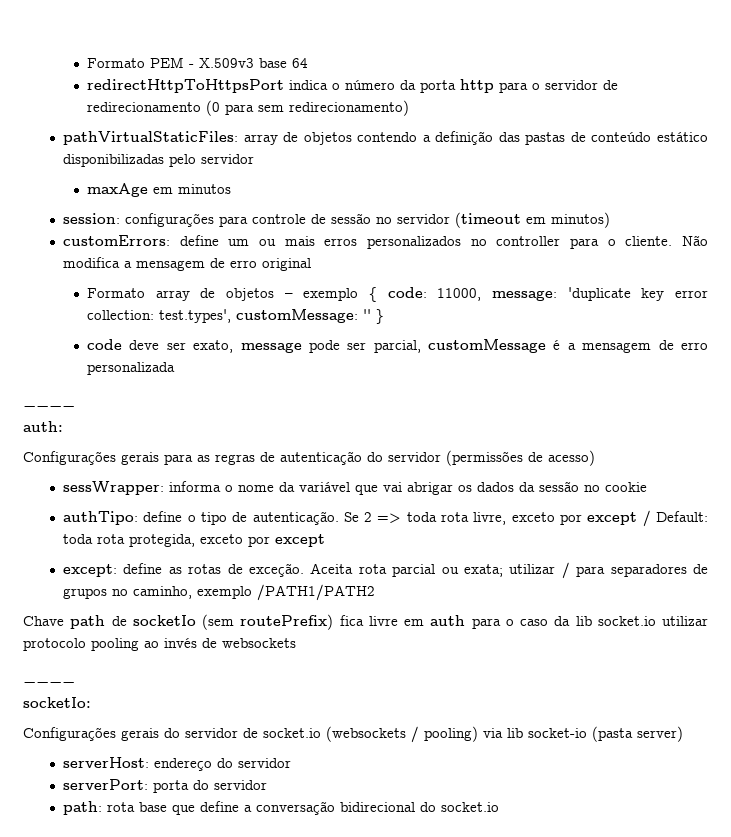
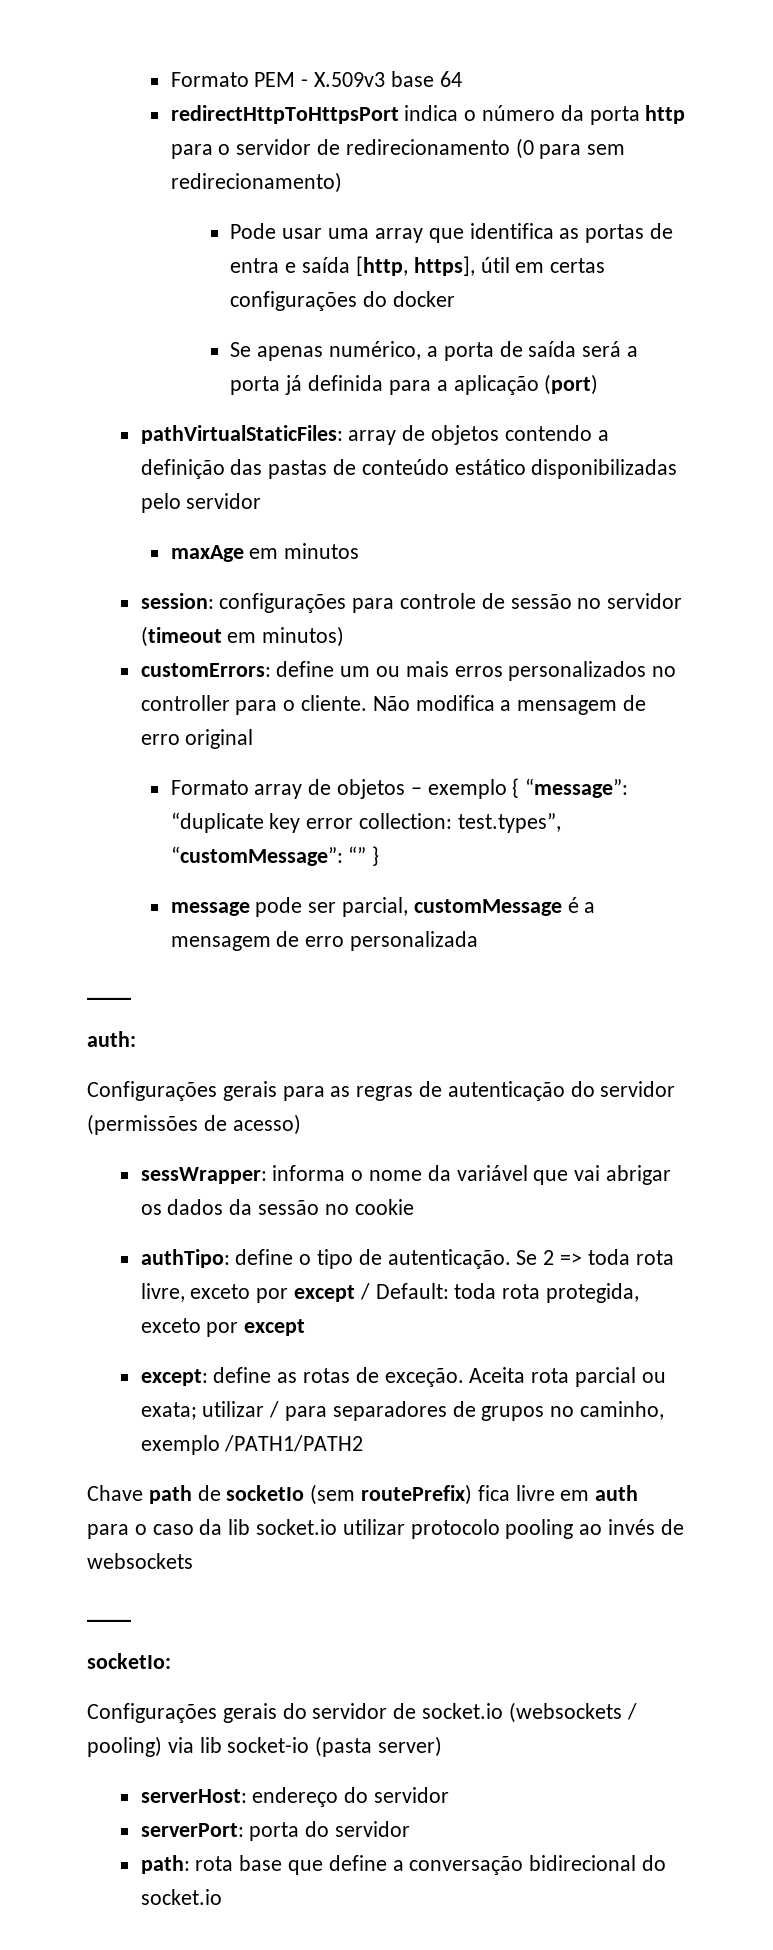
(410, 108) none -> [230,223,673,243] [230,256,606,276] [230,291,456,311] [230,341,638,361] [230,374,599,395] // Pode usar uma array que identifica as portas de entra e saída [http, https], útil em certas configurações do docker // Se apenas numérico, a porta de saída será a porta já definida para a aplicação (port)
[387,287,708,301] [87,309,385,324] [87,339,234,353] code: 11000, message: 'duplicate key error collection: test.types', customMessage: '' } // code deve ser exato, -> [525,778,629,798] [170,812,561,833] [170,846,380,866] “message”: “duplicate key error collection: test.types”, “customMessage”: “” } //

